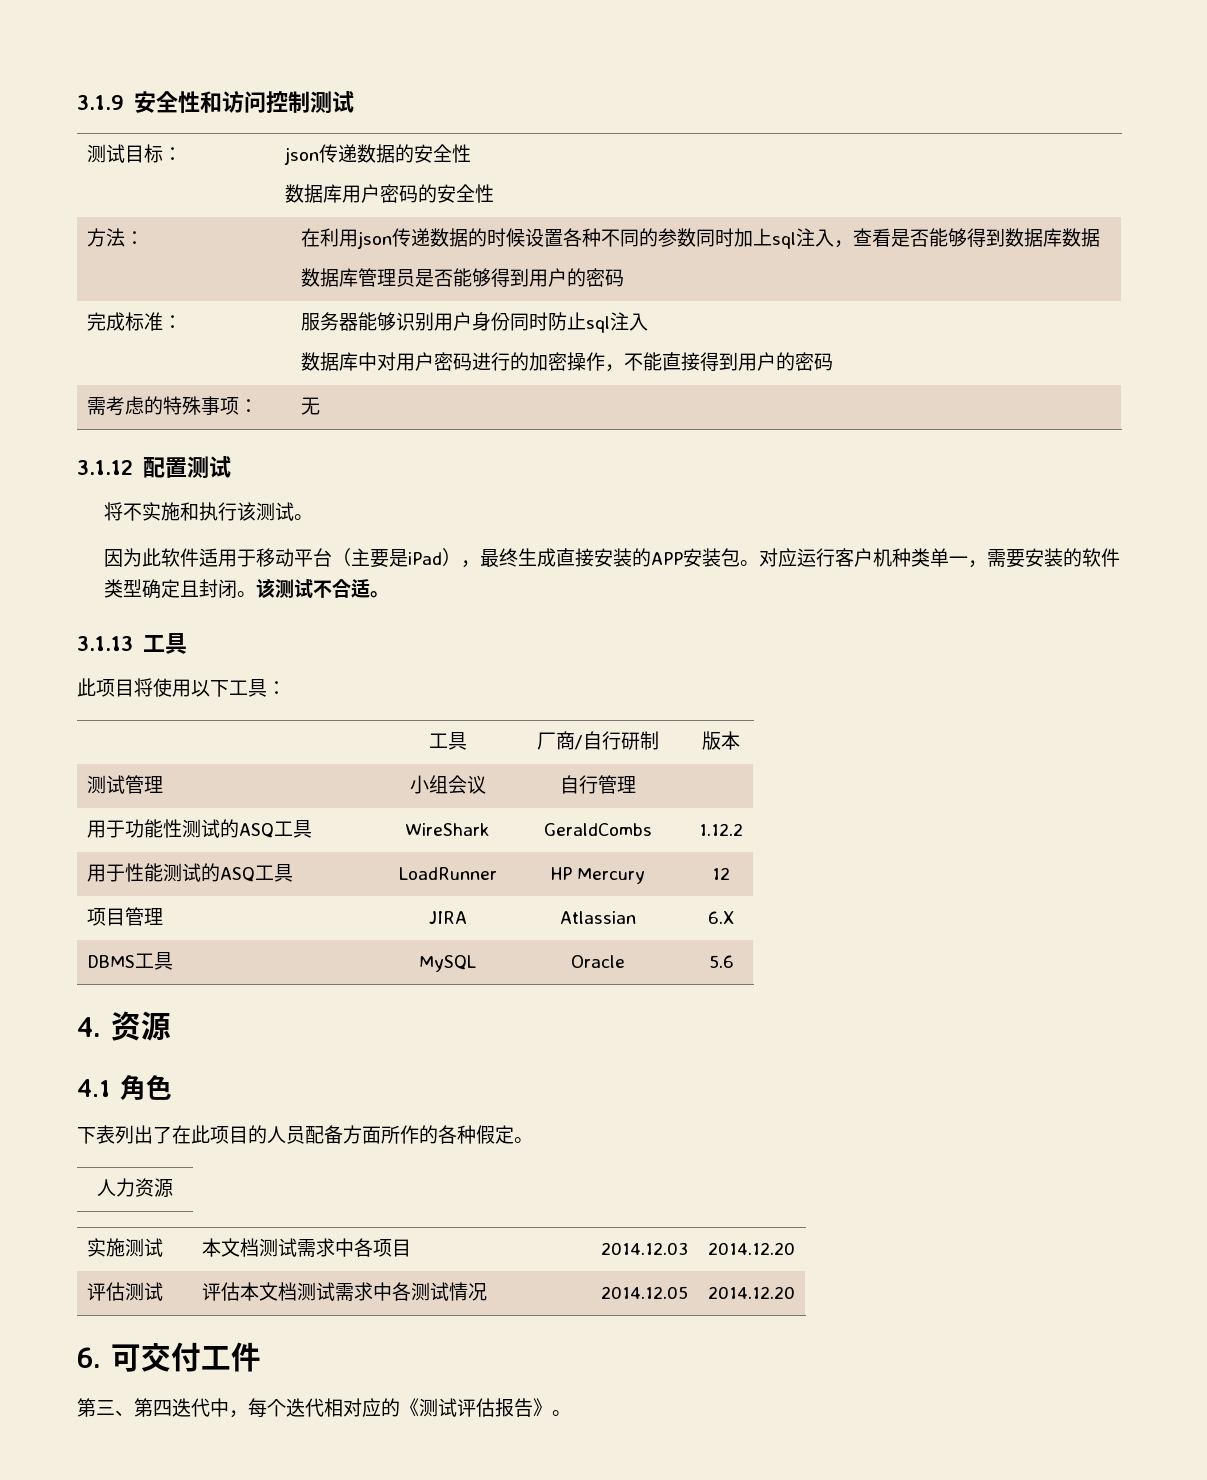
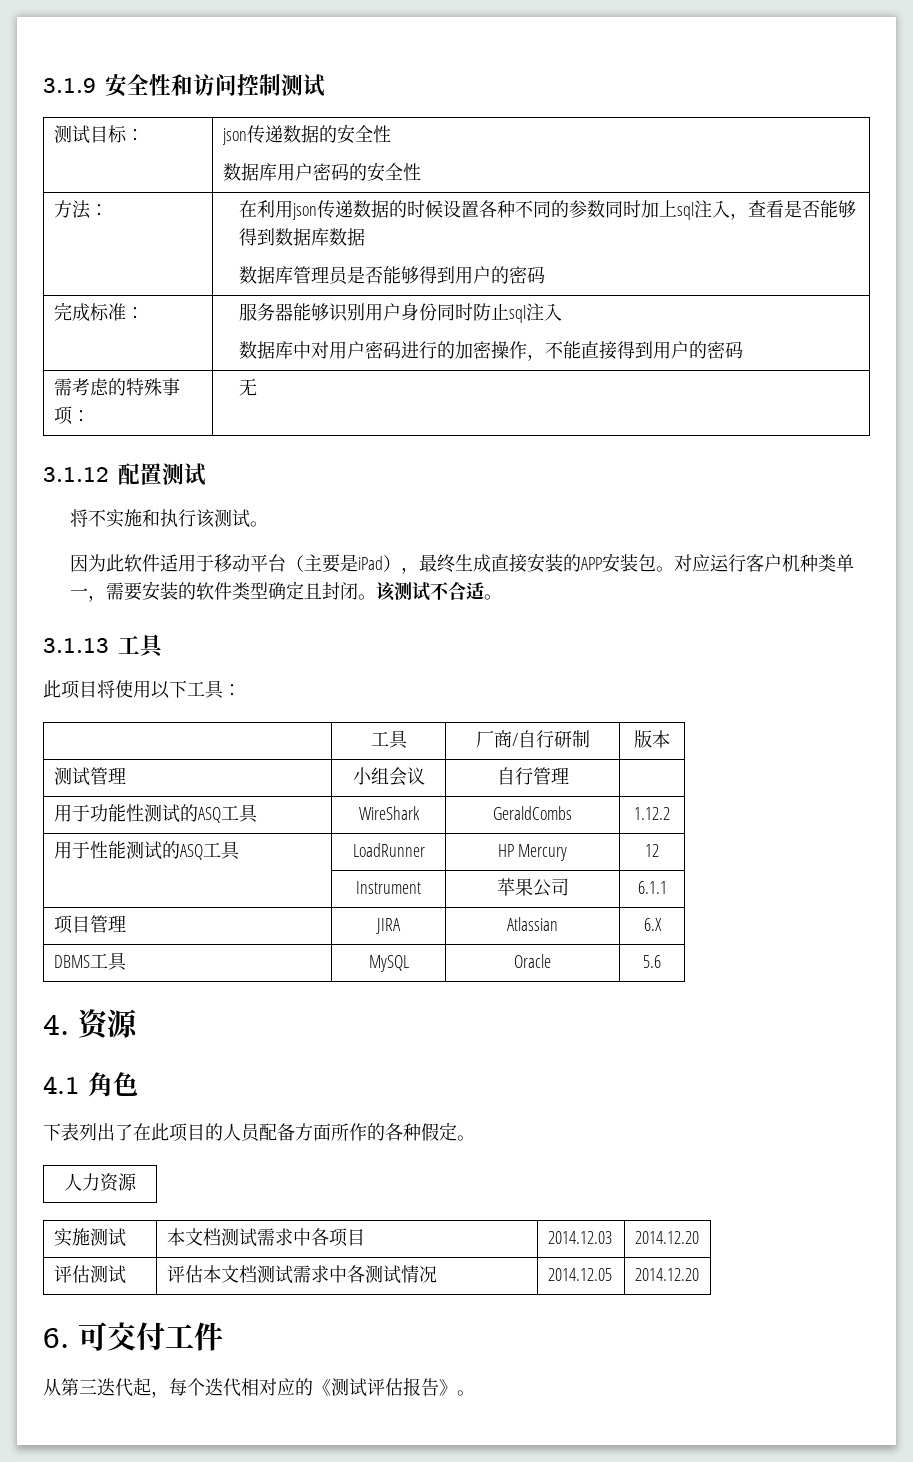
(730, 873) none -> [356,881,421,894] [496,878,569,897] [637,881,667,894] // | Instrument | 苹果公司 | 6.1.1
[77,1398,229,1417] 第三、第四迭代中 -> [43,1378,151,1397] 从第三迭代起

